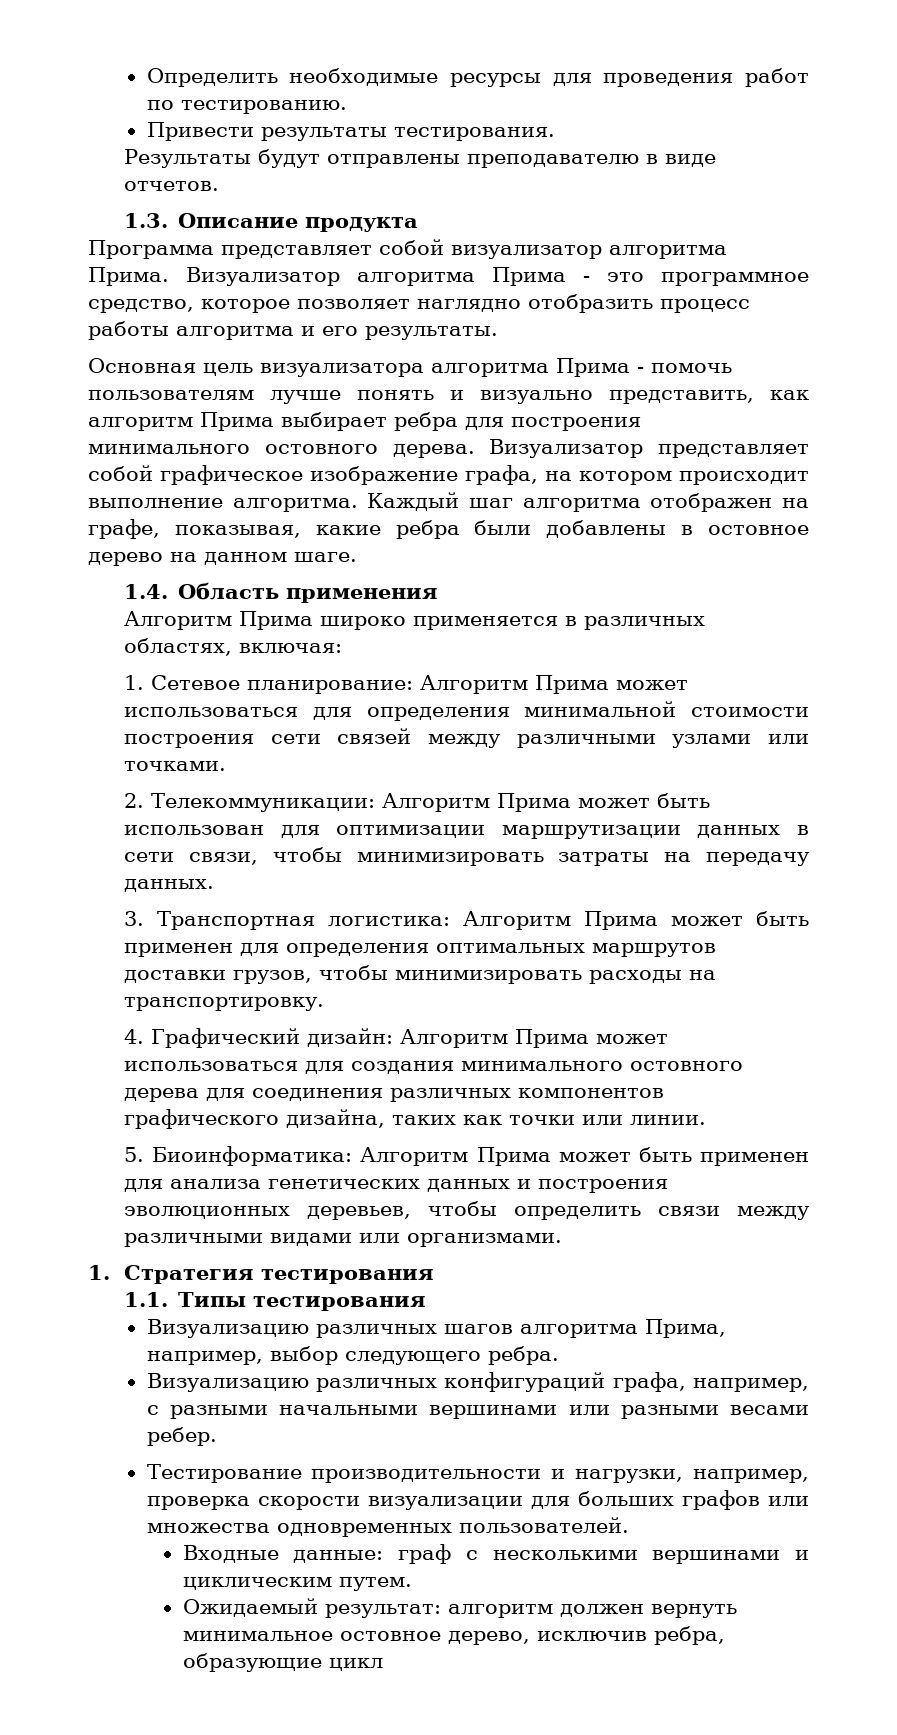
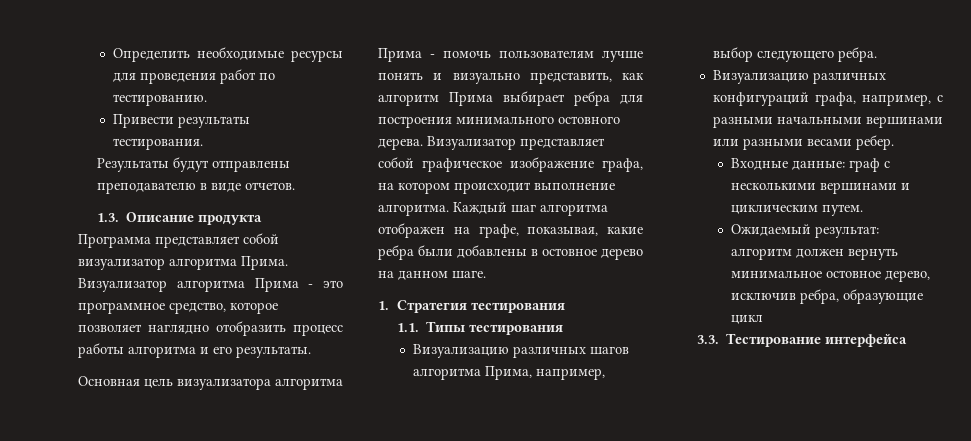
[124,582,439,603] [124,611,706,630] [124,638,343,656] [124,675,689,694] [124,701,809,721] [124,728,809,748] [124,761,227,771] [124,793,711,812] [124,825,809,839] [124,847,810,866] [124,879,215,892] [124,911,809,930] [124,943,717,957] [124,965,717,984] [124,997,325,1011] [124,1028,669,1048] [124,1061,744,1074] [124,1088,665,1102] [124,1109,707,1129] [124,1146,809,1166] [124,1179,669,1193] [124,1201,810,1220] [124,1233,563,1247] // 1.4. Область применения // Алгоритм Прима широко применяется в различных областях, включая: // 1. Сетевое планирование: Алгоритм Прима может использоваться для определения минимальной стоимости построения сети связей между различными узлами или точками. // 2. Телекоммуникации: Алгоритм Прима может быть использован для оптимизации маршрутизации данных в сети связи, чтобы минимизировать затраты на передачу данных. // 3. Транспортная логистика: Алгоритм Прима может быть применен для определения оптимальных маршрутов доставки грузов, чтобы минимизировать расходы на транспортировку. // 4. Графический дизайн: Алгоритм Прима может использоваться для создания минимального остовного дерева для соединения различных компонентов графического дизайна, таких как точки или линии. // 5. Биоинформатика: Алгоритм Прима может быть применен для анализа генетических данных и построения эволюционных деревьев, чтобы определить связи между различными видами или организмами. -> (486, 274) none
[146,1464,809,1483] [146,1490,810,1510] [146,1517,629,1537] // Тестирование производительности и нагрузки, например, проверка скорости визуализации для больших графов или множества одновременных пользователей. -> (894, 142) none
(383, 1664) none -> [696,333,907,347] // 3.3. Тестирование интерфейса

